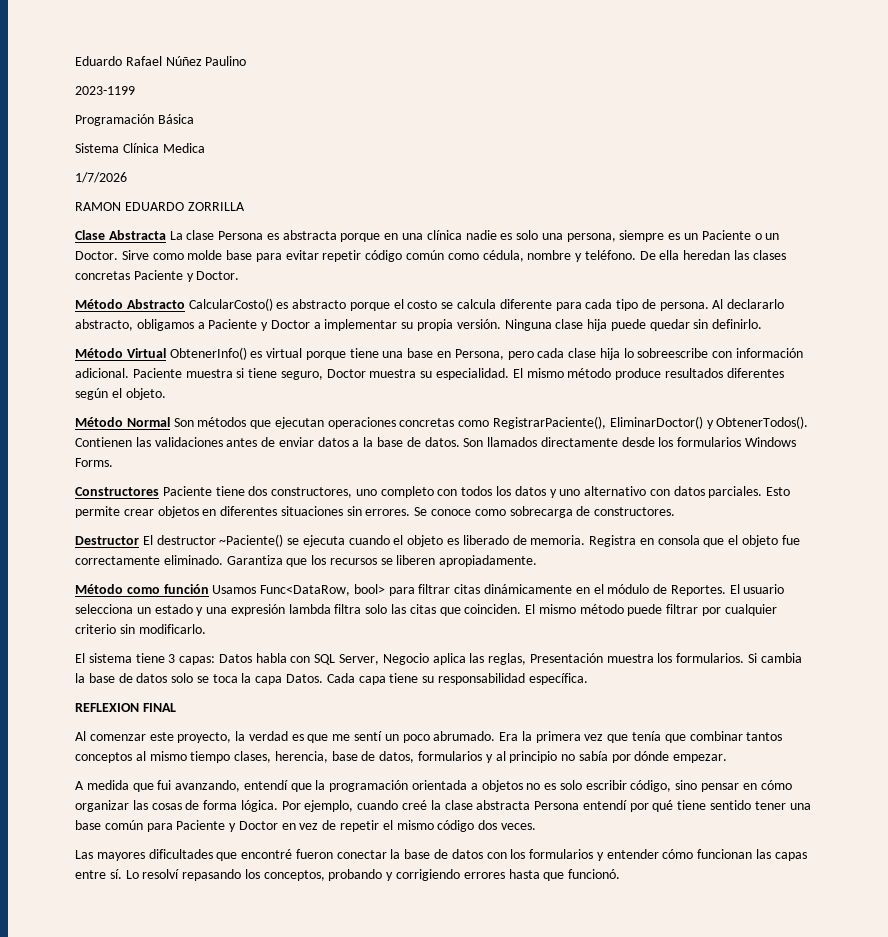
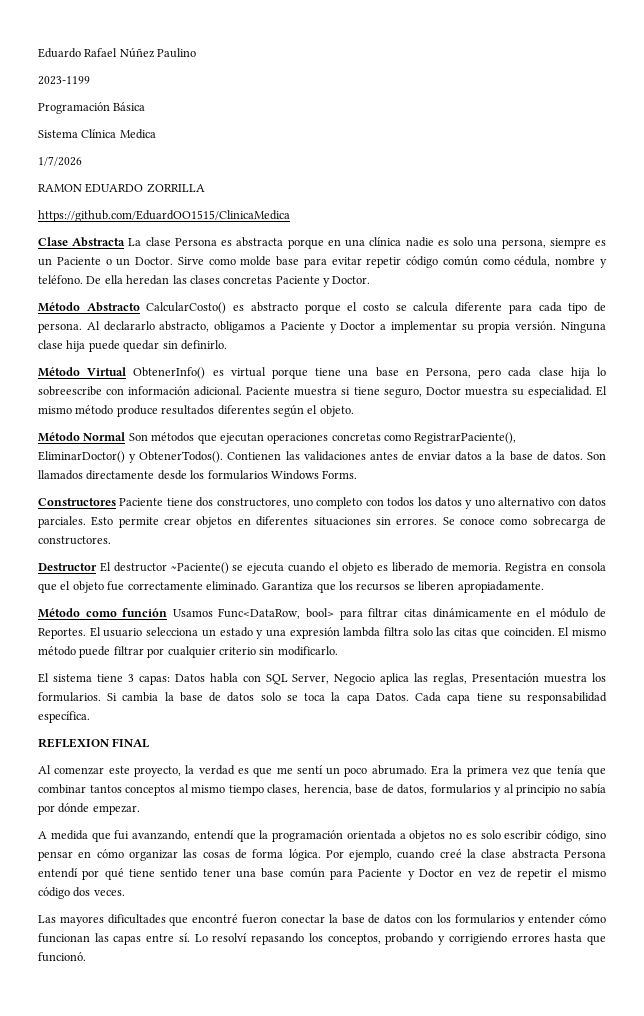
(245, 206) none -> [38,210,290,222] // https://github.com/EduardOO1515/ClinicaMedica

